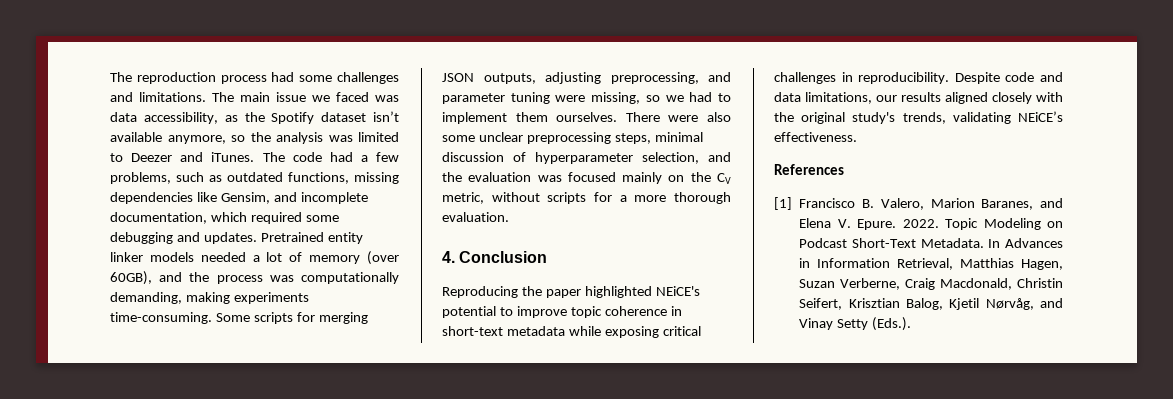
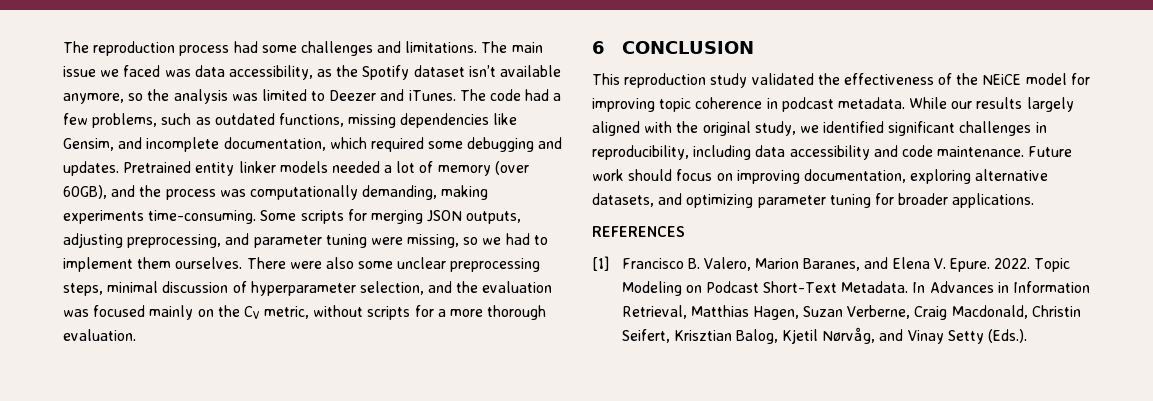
[442,251,548,263] [442,286,700,298] [442,306,682,318] [442,326,701,338] [774,72,1063,84] [774,92,1063,104] [774,111,1063,124] [774,132,857,142] [774,164,844,175] 4. Conclusion // Reproducing the paper highlighted NEiCE's potential to improve topic coherence in short-text metadata while exposing critical challenges in reproducibility. Despite code and data limitations, our results aligned closely with the original study's trends, validating NEiCE’s effectiveness. // References -> [592,41,754,54] [592,73,1090,88] [592,97,1074,112] [592,121,1047,136] [592,145,1073,160] [592,169,1049,184] [592,193,1035,208] [592,226,685,237] 6 CONCLUSION // This reproduction study validated the effectiveness of the NEiCE model for improving topic coherence in podcast metadata. While our results largely aligned with the original study, we identified significant challenges in reproducibility, including data accessibility and code maintenance. Future work should focus on improving documentation, exploring alternative datasets, and optimizing parameter tuning for broader applications. // REFERENCES

